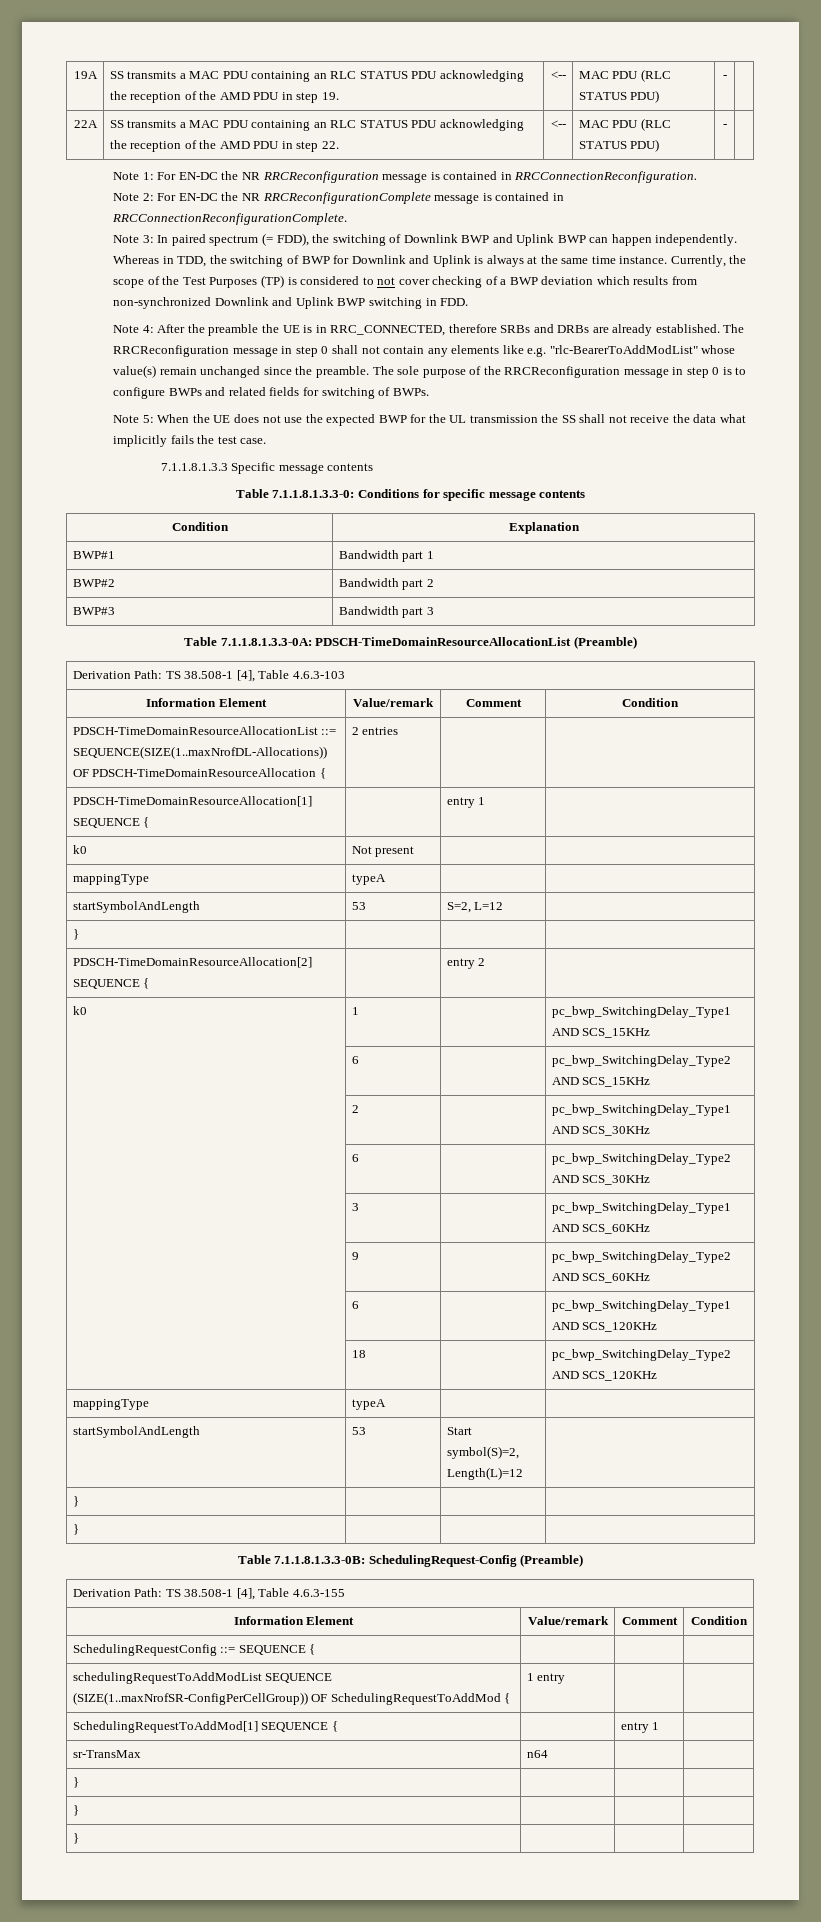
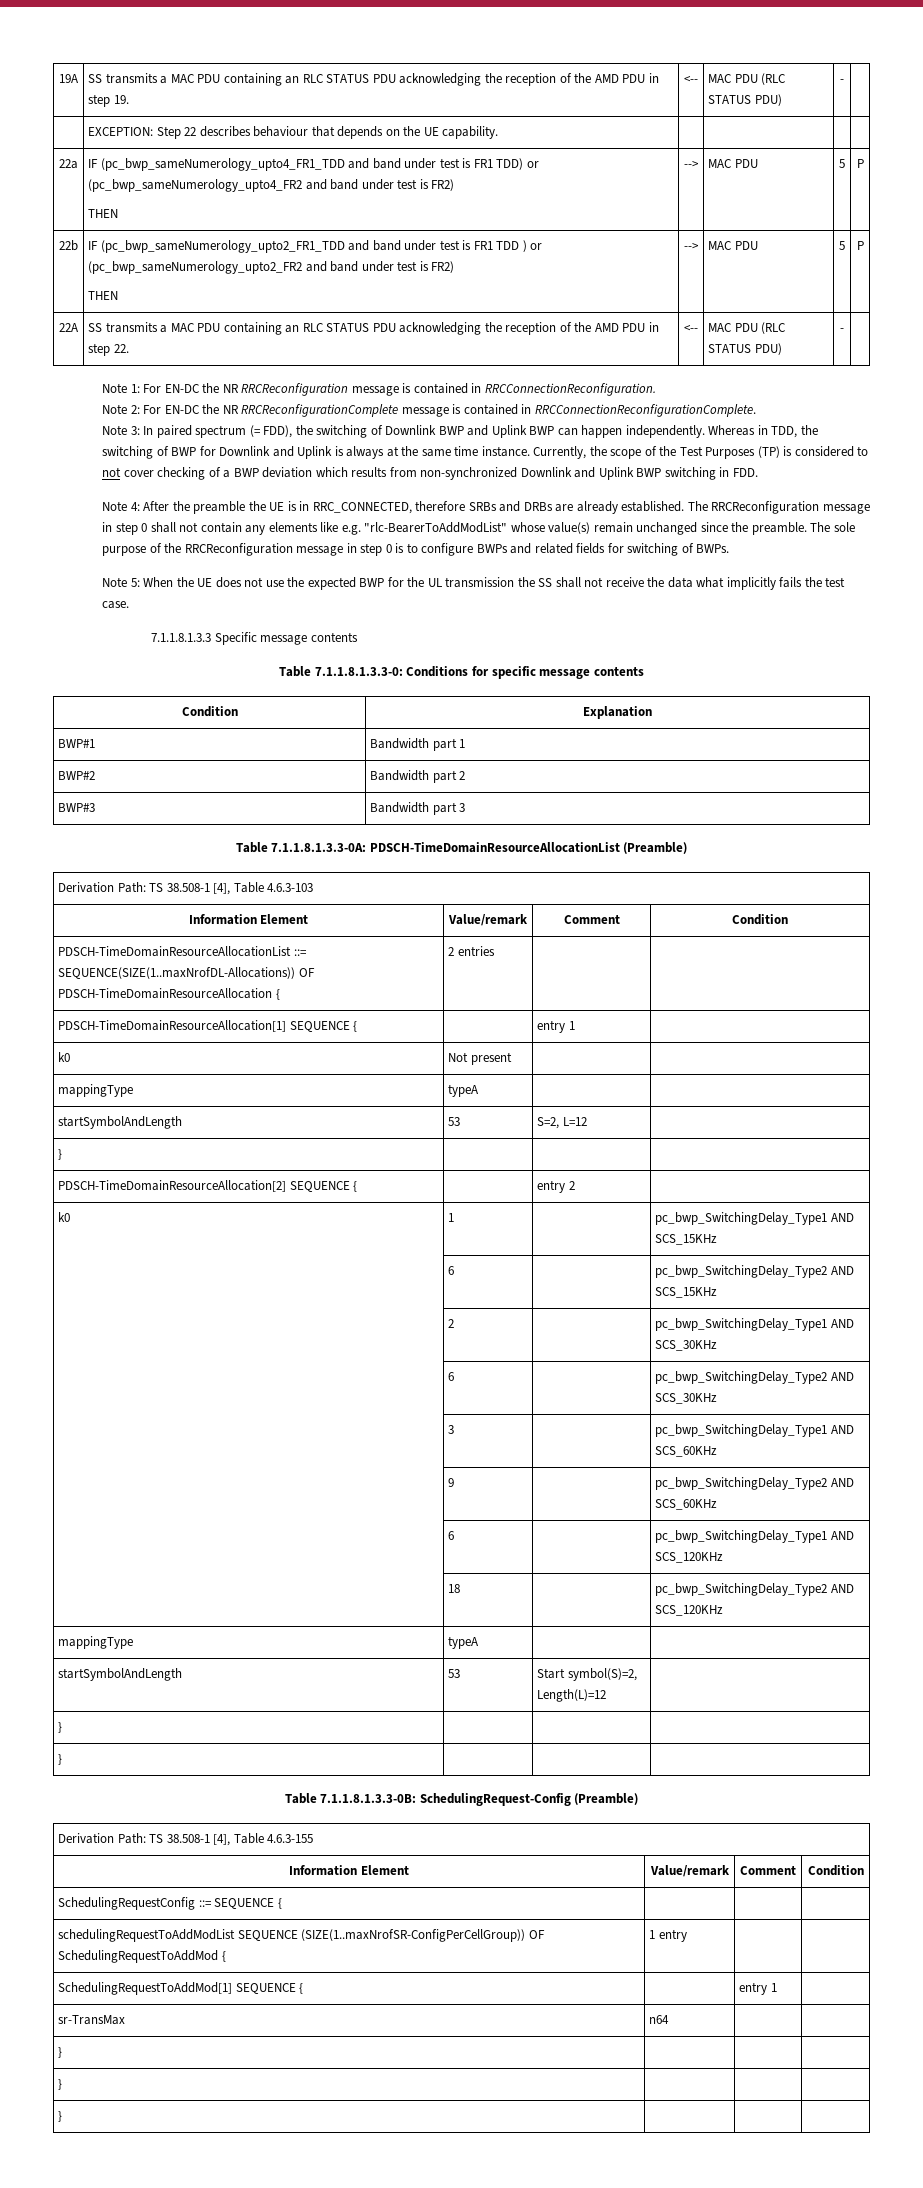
(727, 77) none -> [88,126,499,139] [59,159,78,169] [88,158,539,171] [88,179,455,192] [88,209,119,218] [684,161,699,168] [708,159,758,168] [839,159,845,168] [856,159,864,168] [59,240,78,251] [88,240,543,253] [88,261,455,274] [88,291,119,300] [684,243,699,250] [708,241,758,250] [839,241,845,250] [856,241,864,250] // | EXCEPTION: Step 22 describes behaviour that depends on the UE capability. | | | | // 22a | IF (pc_bwp_sameNumerology_upto4_FR1_TDD and band under test is FR1 TDD) or (pc_bwp_sameNumerology_upto4_FR2 and band under test is FR2) // THEN | --> | MAC PDU | 5 | P // 22b | IF (pc_bwp_sameNumerology_upto2_FR1_TDD and band under test is FR1 TDD ) or (pc_bwp_sameNumerology_upto2_FR2 and band under test is FR2) // THEN | --> | MAC PDU | 5 | P

